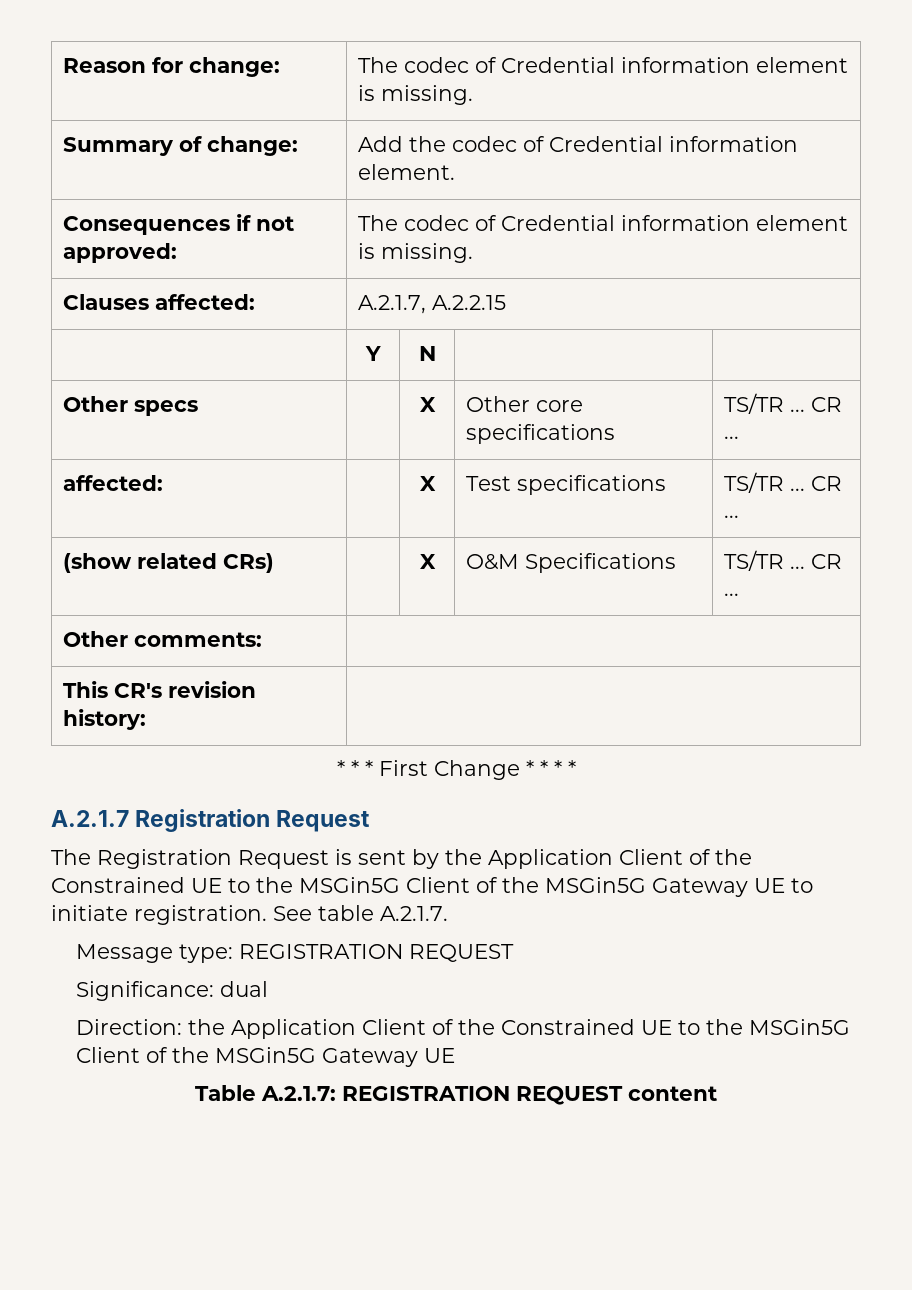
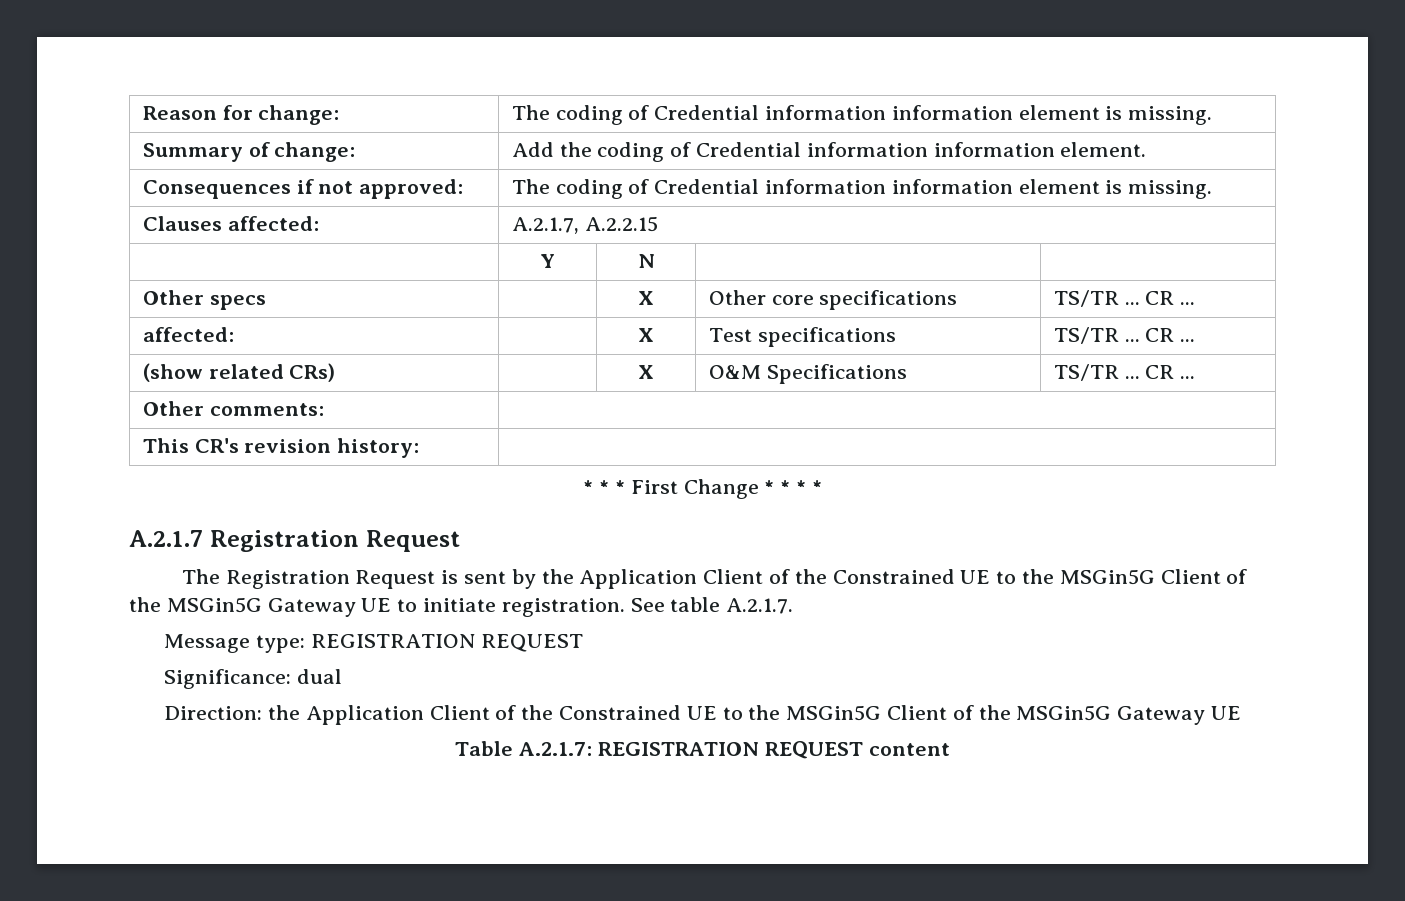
[403,57,750,73] codec of Credential information -> [555,105,1013,125] coding of Credential information information
[451,136,798,152] codec of Credential information -> [597,142,1055,162] coding of Credential information information
[403,215,750,231] codec of Credential information -> [555,179,1013,199] coding of Credential information information

